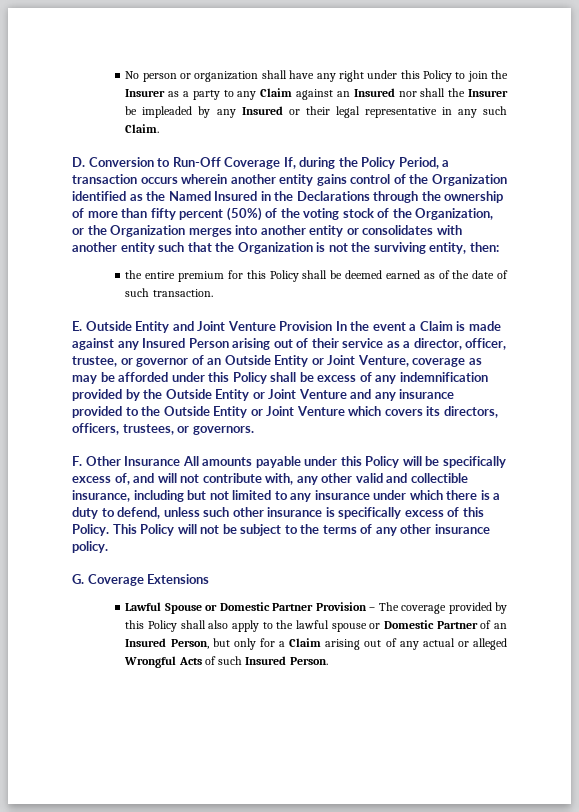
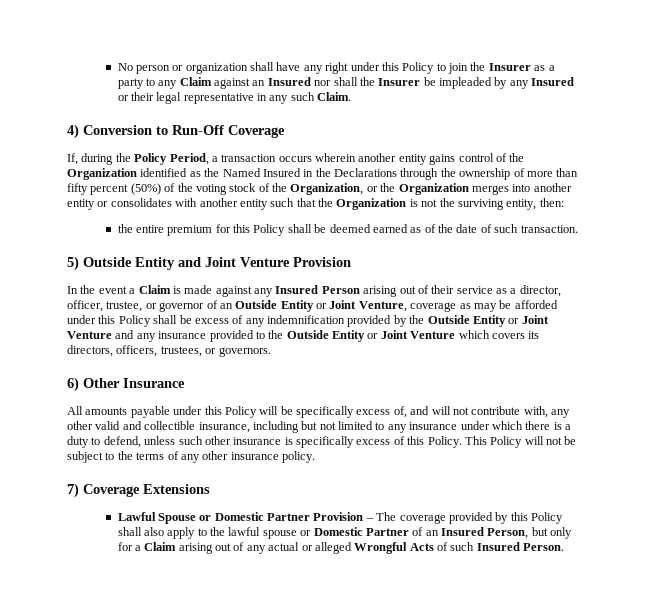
[72,157,85,167] D. -> [67,124,79,139] 4)
(281, 163) none -> (285, 131) //
[72,321,82,331] E. -> [67,256,79,271] 5)
(333, 326) none -> (351, 262) //
[72,456,82,466] F. -> [67,377,79,392] 6)
(181, 461) none -> (185, 383) //
[72,574,84,584] G. -> [67,483,79,498] 7)

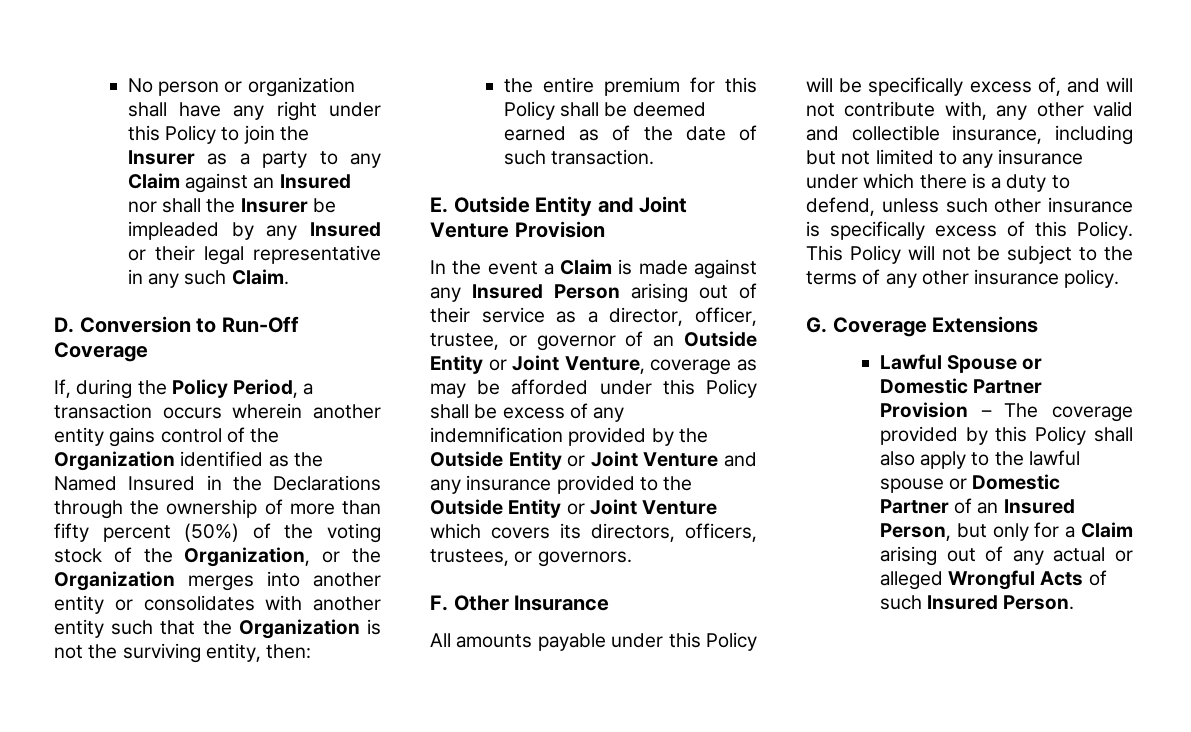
[67,124,79,139] 4) -> [54,317,74,333] D.
[67,256,79,271] 5) -> [430,197,448,213] E.
[67,377,79,392] 6) -> [430,595,448,611] F.
[67,483,79,498] 7) -> [806,317,827,333] G.

